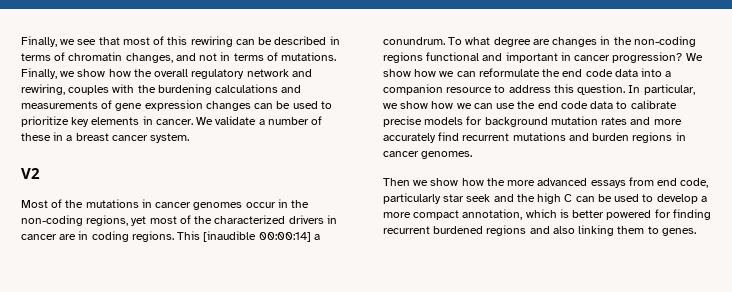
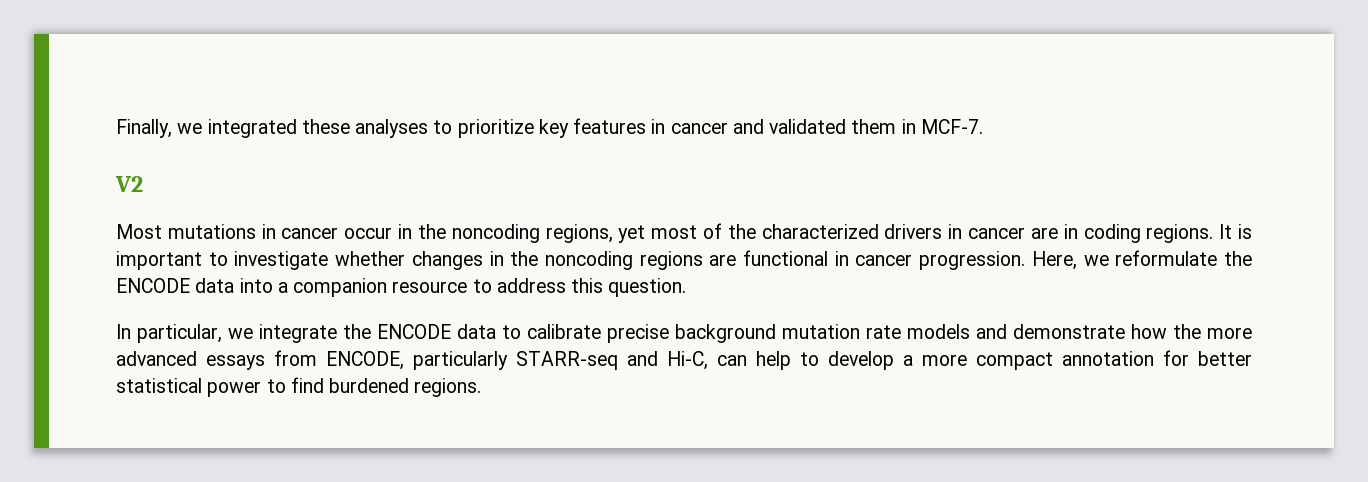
[21,36,340,47] [21,52,337,63] [21,68,312,79] [21,84,302,95] [21,100,332,111] [21,116,323,127] [21,132,190,143] Finally, we see that most of this rewiring can be described in terms of chromatin changes, and not in terms of mutations. Finally, we show how the overall regulatory network and rewiring, couples with the burdening calculations and measurements of gene expression changes can be used to prioritize key elements in cancer. We validate a number of these in a breast cancer system. -> [116,118,983,138] Finally, we integrated these analyses to prioritize key features in cancer and validated them in MCF-7.
[51,199,84,208] of the -> (162, 231) none
[193,202,243,210] genomes -> (339, 233) none
[21,215,83,226] non-coding -> [451,224,540,243] noncoding
[177,231,320,242] [383,36,696,47] [383,52,703,63] [383,68,613,77] This [inaudible 00:00:14] a conundrum. To what degree are changes in the non-coding regions functional and important in cancer progression? We show how we can reformulate the end code -> [1219,224,1253,239] [116,250,1253,270] [116,278,190,293] It is important to investigate whether changes in the noncoding regions are functional in cancer progression. Here, we reformulate the ENCODE
(626, 89) none -> (687, 287) //
[400,100,677,109] [383,116,682,127] [383,132,686,143] [383,151,473,159] [383,178,459,186] show how we can use the end code data to calibrate precise models for background mutation rates and more accurately find recurrent mutations and burden regions in cancer genomes. // Then we show -> [259,324,1125,343] integrate the ENCODE data to calibrate precise background mutation rate models and demonstrate
[657,178,709,188] [383,193,640,204] end code, particularly star seek and the high C can be used -> [326,351,791,370] ENCODE, particularly STARR-seq and Hi-C, can help
[462,209,711,220] [383,225,696,236] annotation, which is better powered for finding recurrent burdened regions and also linking them to genes. -> [1062,350,1252,366] [116,377,482,397] annotation for better statistical power to find burdened regions.

